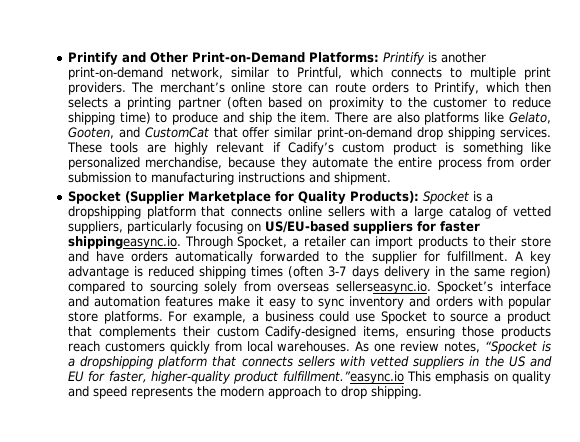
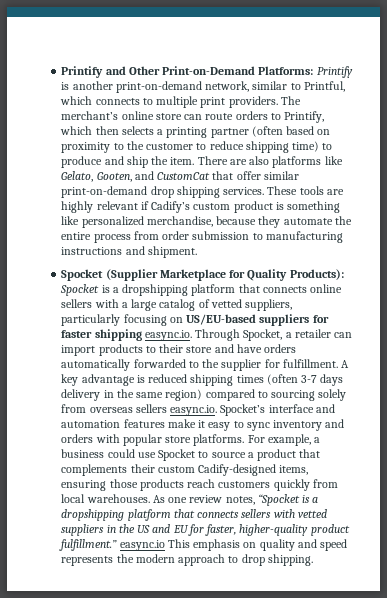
[67,236,181,249] shippingeasync.io. -> [94,329,192,341] shipping easync.io.
[335,281,431,294] sellerseasync.io. -> [135,404,218,416] sellers easync.io.
[282,371,404,384] fulfillment.”easync.io -> [59,539,165,551] fulfillment.” easync.io

